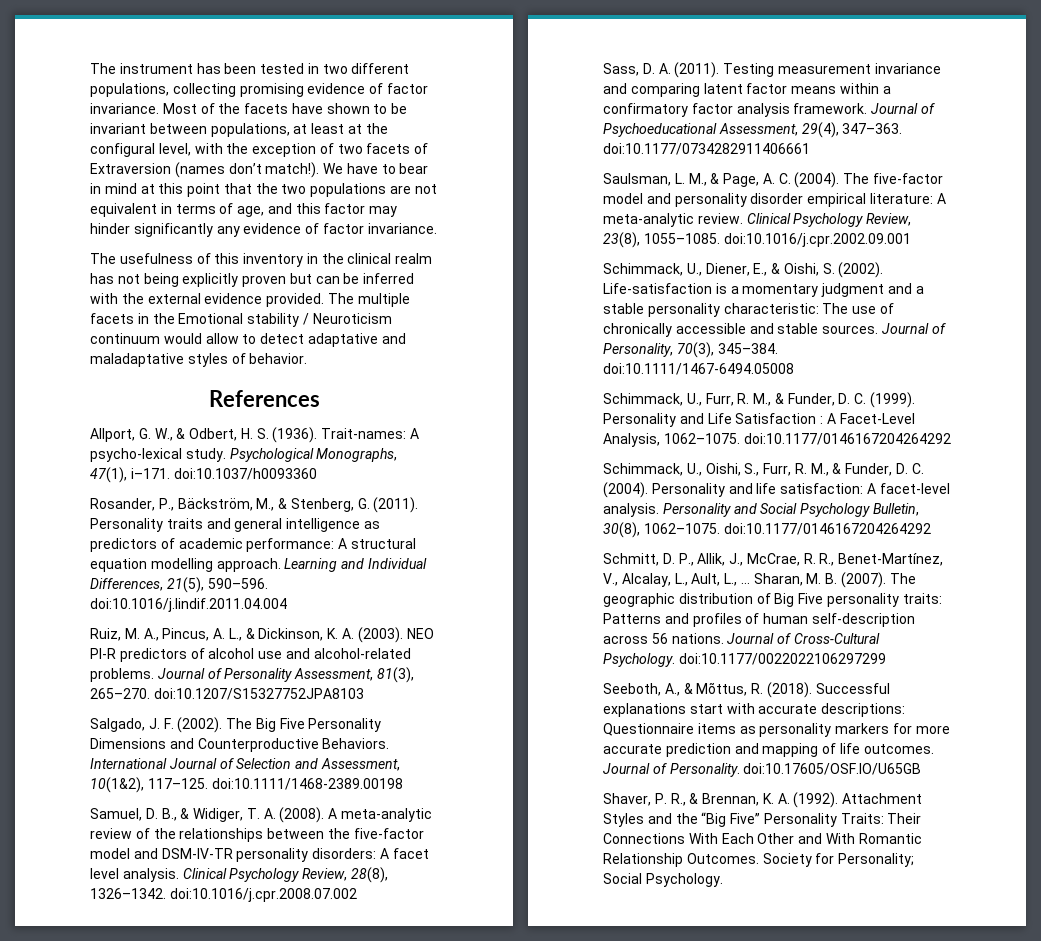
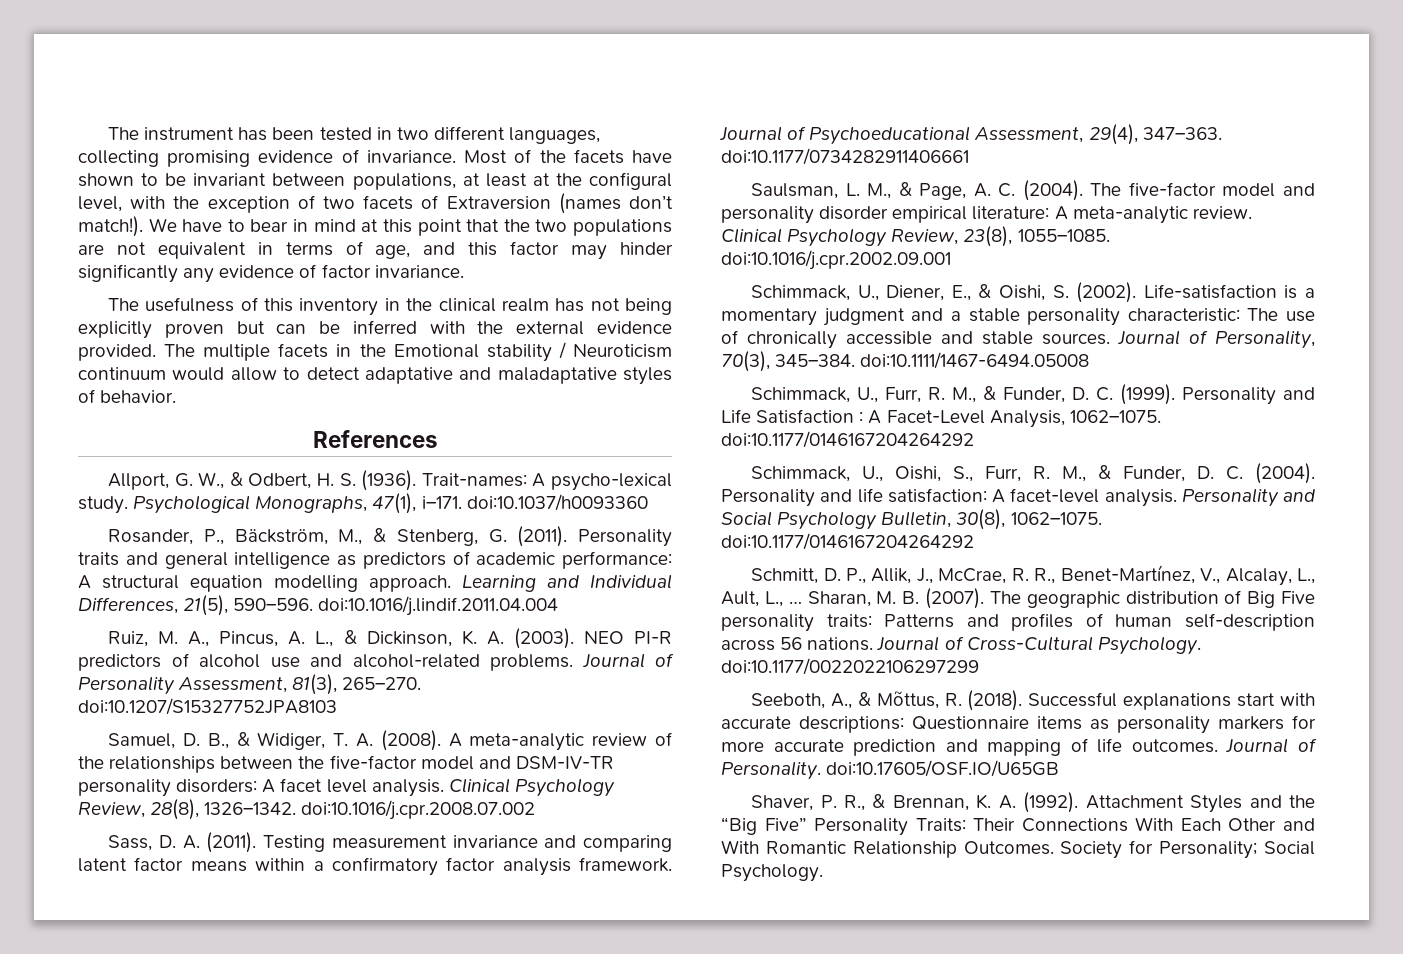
[90,83,169,97] populations, -> [509,127,601,144] languages,
[386,83,428,94] factor -> (359, 156) none
[90,717,382,733] [90,738,390,752] [90,758,400,771] [90,777,403,793] // Salgado, J. F. (2002). The Big Five Personality Dimensions and Counterproductive Behaviors. International Journal of Selection and Assessment, 10(1&2), 117–125. doi:10.1111/1468-2389.00198 -> (337, 706) none

